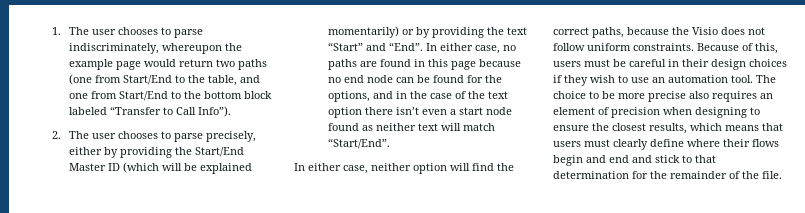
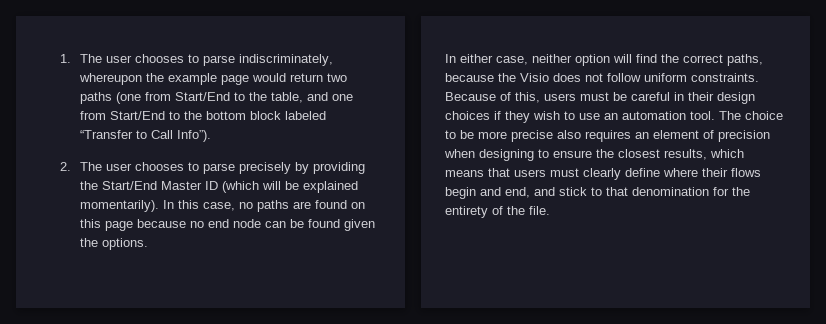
[206,131,257,142] [69,147,103,155] precisely, either -> [238,162,291,174] precisely
[328,26,528,38] [328,42,474,51] momentarily) or by providing the text “Start” and “End”. In either -> [79,200,199,212] momentarily). In this
[414,59,426,67] in -> [350,202,365,209] on
[467,75,503,83] [328,91,509,102] [328,107,513,118] [328,123,496,131] [328,138,391,149] for the options, and in the case of the text option there isn’t even a start node found as neither text will match “Start/End”. -> [343,219,375,231] [79,238,148,250] given the options.
[609,155,629,163] end -> [505,187,530,198] end,
[553,171,727,179] determination for the remainder -> [632,187,750,196] [445,206,488,218] denomination for the entirety

